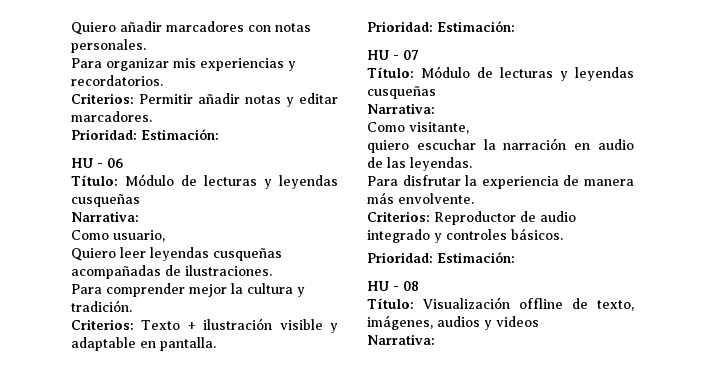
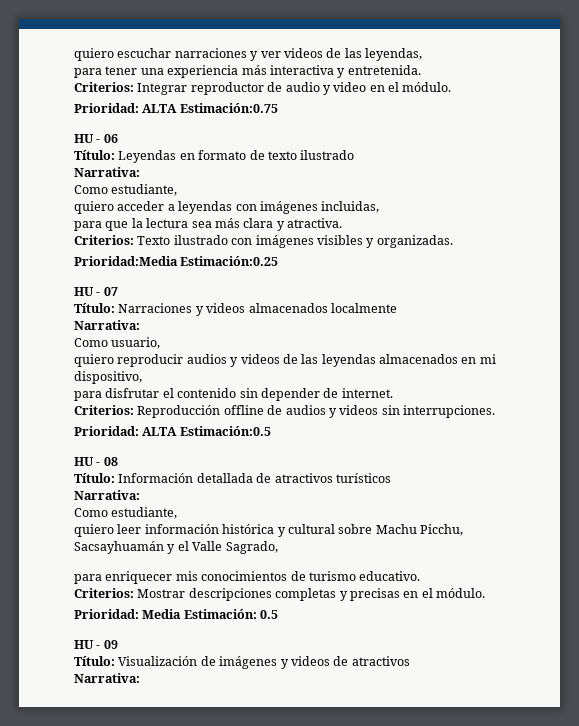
[71,21,311,35] [71,39,146,53] [71,58,296,71] [71,75,163,86] [71,93,338,107] [71,111,152,122] [71,129,219,140] Quiero añadir marcadores con notas personales. // Para organizar mis experiencias y recordatorios. // Criterios: Permitir añadir notas y editar marcadores. // Prioridad: Estimación: -> [74,48,422,61] [74,65,421,78] [74,82,452,95] [74,103,278,113] quiero escuchar narraciones y ver videos de las leyendas, // para tener una experiencia más interactiva y entretenida. // Criterios: Integrar reproductor de audio y video en el módulo. // Prioridad: ALTA Estimación:0.75
[125,174,338,189] [71,194,140,207] [71,211,139,222] [71,230,165,242] [71,247,282,261] [71,265,272,279] [71,283,305,297] [71,300,132,312] [71,318,338,333] [71,337,216,351] [367,21,515,32] [367,50,419,60] [367,66,634,81] [367,86,436,99] [367,103,435,114] [367,122,469,134] [367,138,634,153] [367,157,472,171] [367,175,634,189] [367,192,474,204] [367,211,576,225] [367,228,563,243] [367,252,515,263] [367,281,419,291] [367,297,634,311] [367,315,539,330] Módulo de lecturas y leyendas cusqueñas // Narrativa: // Como usuario, // Quiero leer leyendas cusqueñas acompañadas de ilustraciones. // Para comprender mejor la cultura y tradición. // Criterios: Texto + ilustración visible y adaptable en pantalla. // Prioridad: Estimación: // HU - 07 // Título: Módulo de lecturas y leyendas cusqueñas // Narrativa: // Como visitante, // quiero escuchar la narración en audio de las leyendas. // Para disfrutar la experiencia de manera más envolvente. // Criterios: Reproductor de audio integrado y controles básicos. // Prioridad: Estimación: // HU - 08 // Título: Visualización offline de texto, imágenes, audios y videos -> [118,150,355,163] [74,167,140,177] [74,184,178,196] [74,201,380,214] [74,218,342,231] [74,235,453,248] [74,256,279,266] [74,287,118,296] [74,303,397,316] [74,320,140,330] [74,337,161,349] [74,354,496,367] [74,371,142,384] [74,388,393,401] [74,405,495,418] [74,426,271,436] [74,457,118,466] [74,473,391,483] [74,490,140,500] [74,507,178,519] [74,524,463,537] [74,541,278,554] [74,571,421,584] [74,588,485,601] [74,609,279,619] [74,640,118,649] [74,656,410,669] Leyendas en formato de texto ilustrado // Narrativa: // Como estudiante, // quiero acceder a leyendas con imágenes incluidas, // para que la lectura sea más clara y atractiva. // Criterios: Texto ilustrado con imágenes visibles y organizadas. // Prioridad:Media Estimación:0.25 // HU - 07 // Título: Narraciones y videos almacenados localmente // Narrativa: // Como usuario, // quiero reproducir audios y videos de las leyendas almacenados en mi dispositivo, // para disfrutar el contenido sin depender de internet. // Criterios: Reproducción offline de audios y videos sin interrupciones. // Prioridad: ALTA Estimación:0.5 // HU - 08 // Título: Información detallada de atractivos turísticos // Narrativa: // Como estudiante, // quiero leer información histórica y cultural sobre Machu Picchu, Sacsayhuamán y el Valle Sagrado, // para enriquecer mis conocimientos de turismo educativo. // Criterios: Mostrar descripciones completas y precisas en el módulo. // Prioridad: Media Estimación: 0.5 // HU - 09 // Título: Visualización de imágenes y videos de atractivos

